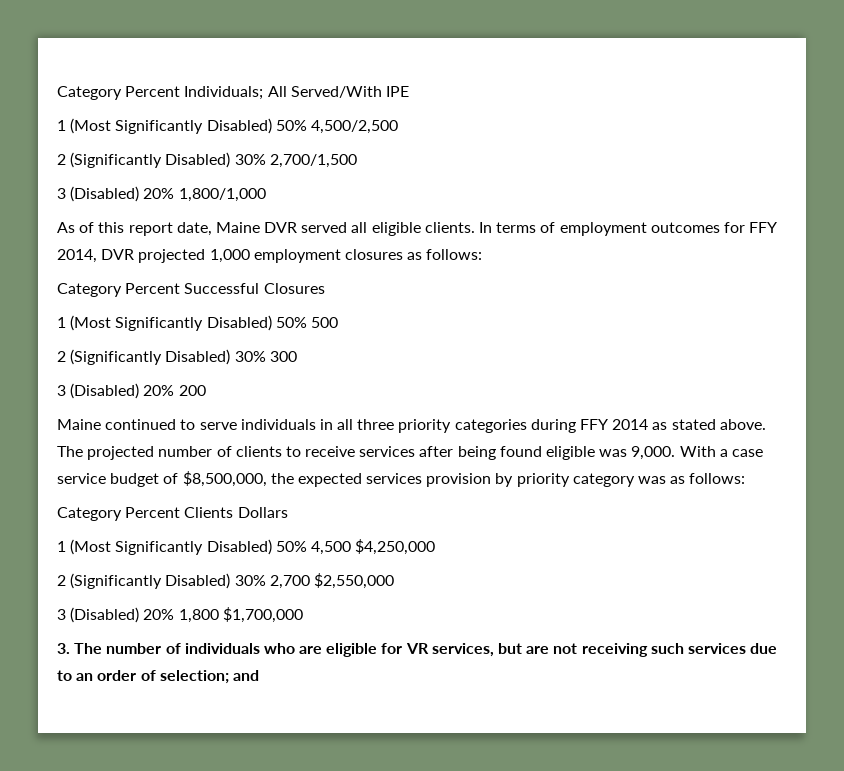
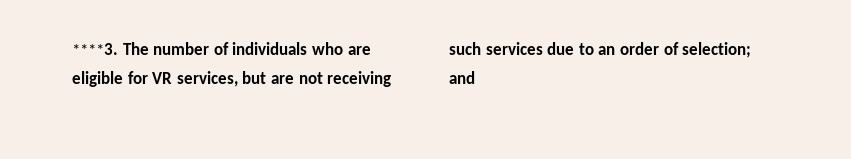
[57,86,409,100] [57,118,398,134] [57,152,357,168] [57,186,266,202] [57,222,778,236] [57,249,483,263] [57,283,325,297] [57,315,338,331] [57,349,297,365] [57,383,206,399] [57,419,766,433] [57,446,763,460] [57,471,746,487] [57,507,288,521] [57,539,436,555] [57,573,394,589] [57,607,303,623] [57,643,70,654] Category Percent Individuals; All Served/With IPE // 1 (Most Significantly Disabled) 50% 4,500/2,500 // 2 (Significantly Disabled) 30% 2,700/1,500 // 3 (Disabled) 20% 1,800/1,000 // As of this report date, Maine DVR served all eligible clients. In terms of employment outcomes for FFY 2014, DVR projected 1,000 employment closures as follows: // Category Percent Successful Closures // 1 (Most Significantly Disabled) 50% 500 // 2 (Significantly Disabled) 30% 300 // 3 (Disabled) 20% 200 // Maine continued to serve individuals in all three priority categories during FFY 2014 as stated above. The projected number of clients to receive services after being found eligible was 9,000. With a case service budget of $8,500,000, the expected services provision by priority category was as follows: // Category Percent Clients Dollars // 1 (Most Significantly Disabled) 50% 4,500 $4,250,000 // 2 (Significantly Disabled) 30% 2,700 $2,550,000 // 3 (Disabled) 20% 1,800 $1,700,000 // 3. -> [72,43,118,55] ****3.

